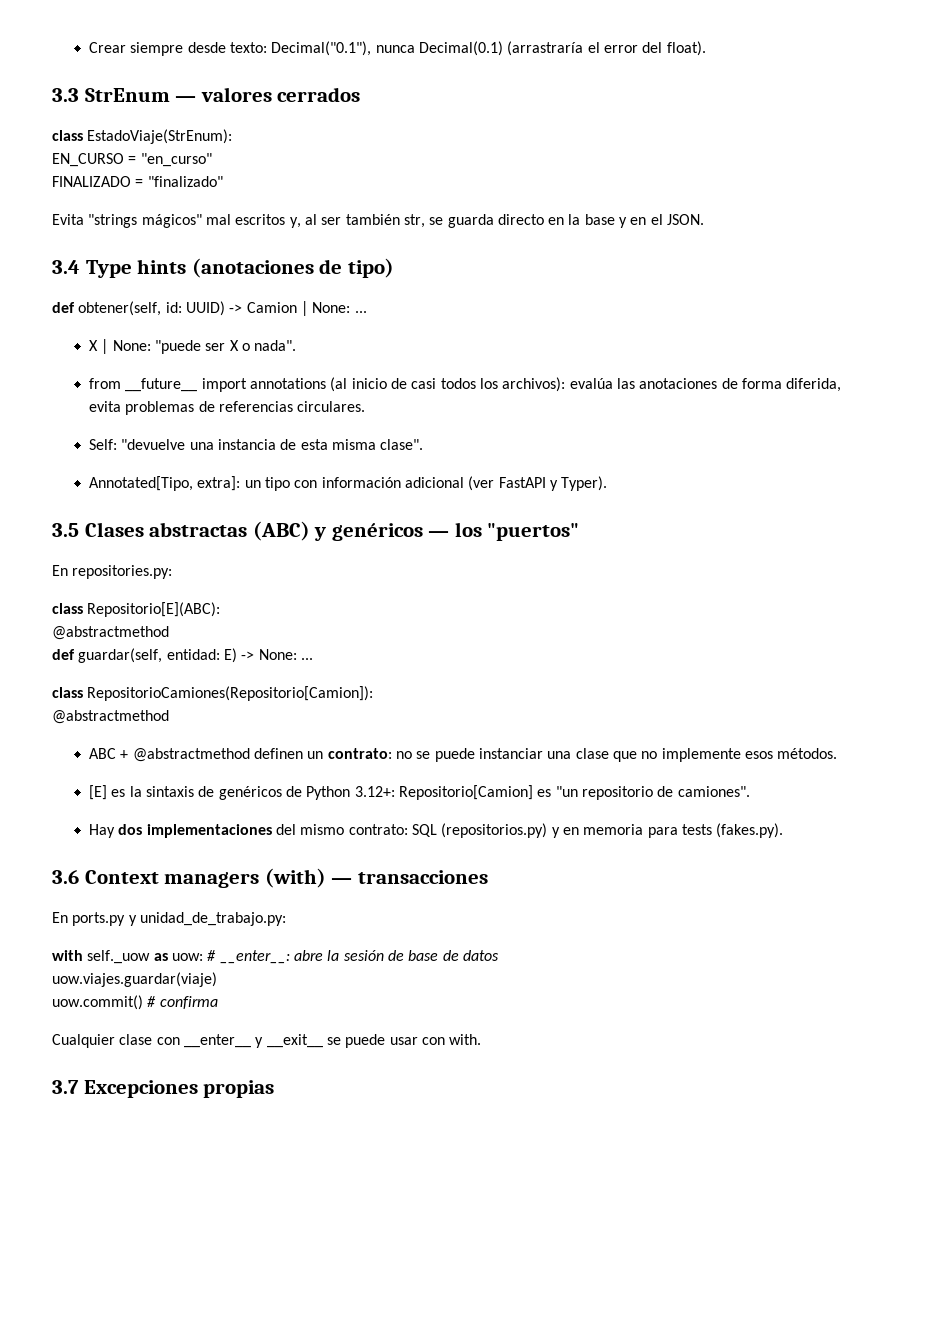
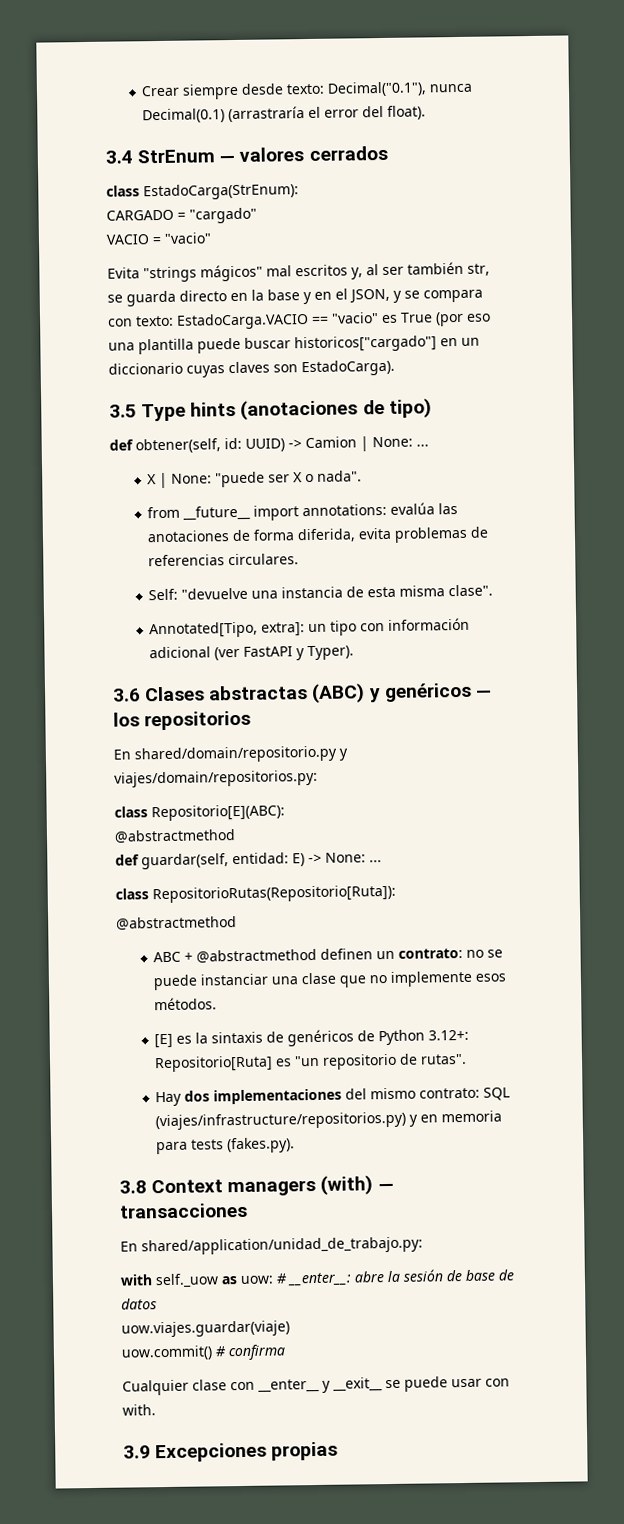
[52,88,79,102] 3.3 -> [105,150,133,164] 3.4
[87,129,233,144] [52,153,212,167] [52,176,223,187] EstadoViaje(StrEnum): // EN_CURSO = "en_curso" // FINALIZADO = "finalizado" -> [143,183,299,201] [106,207,257,224] [106,232,212,245] EstadoCarga(StrEnum): // CARGADO = "cargado" // VACIO = "vacio"
[667,214,705,225] [52,260,80,274] JSON. // 3.4 -> [349,288,483,304] [108,311,491,330] [108,335,480,355] [108,359,395,378] [109,404,137,418] JSON, y se compara con texto: EstadoCarga.VACIO == "vacio" es True (por eso una plantilla puede buscar historicos["cargado"] en un diccionario cuyas claves son EstadoCarga). // 3.5
[250,377,566,392] annotations (al inicio de casi todos los archivos): -> [302,503,388,517] annotations:
[52,523,79,537] 3.5 -> [112,688,141,702] 3.6
[487,523,580,541] [52,565,173,579] "puertos" // En repositories.py: -> [144,710,252,731] [113,745,348,764] [114,769,318,788] repositorios // En shared/domain/repositorio.py y viajes/domain/repositorios.py:
[87,686,374,701] RepositorioCamiones(Repositorio[Camion]): -> [152,884,396,904] RepositorioRutas(Repositorio[Ruta]):
[398,785,533,800] Repositorio[Camion] -> [154,1055,274,1073] Repositorio[Ruta]
[677,786,750,797] camiones". -> [420,1053,468,1065] rutas".
[441,823,548,838] (repositorios.py) -> [155,1111,407,1131] (viajes/infrastructure/repositorios.py)
[52,870,79,884] 3.6 -> [119,1180,147,1194] 3.8
[72,912,286,926] ports.py y unidad_de_trabajo.py: -> [141,1236,423,1256] shared/application/unidad_de_trabajo.py:
[52,1080,79,1094] 3.7 -> [123,1445,151,1459] 3.9

